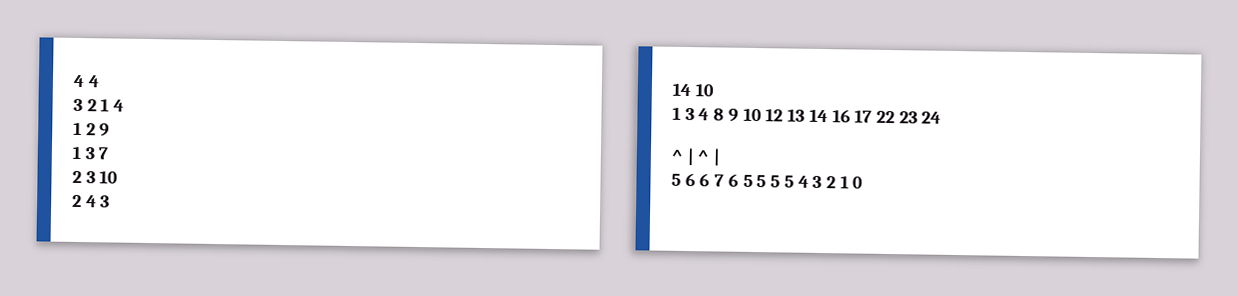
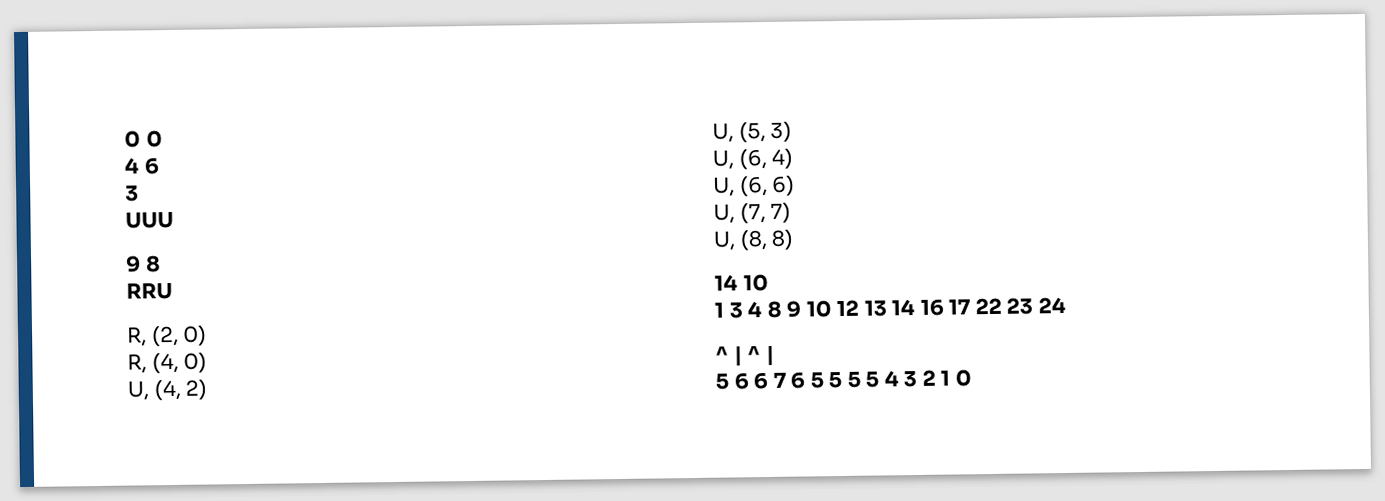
[73,74,100,88] [73,98,125,112] [73,121,111,137] [72,145,109,160] [72,170,119,184] [72,194,111,208] 4 4 // 3 2 1 4 // 1 2 9 // 1 3 7 // 2 3 10 // 2 4 3 -> [124,130,163,148] [124,157,159,175] [125,185,139,202] [125,211,174,229] [126,255,161,273] [126,281,173,300] [126,325,208,347] [127,352,208,374] [127,379,208,401] [712,121,793,143] [712,148,794,170] [713,175,796,197] [713,202,792,224] [713,229,794,251] 0 0 // 4 6 // 3 // UUU // 9 8 // RRU // R, (2, 0) // R, (4, 0) // U, (4, 2) // U, (5, 3) // U, (6, 4) // U, (6, 6) // U, (7, 7) // U, (8, 8)

